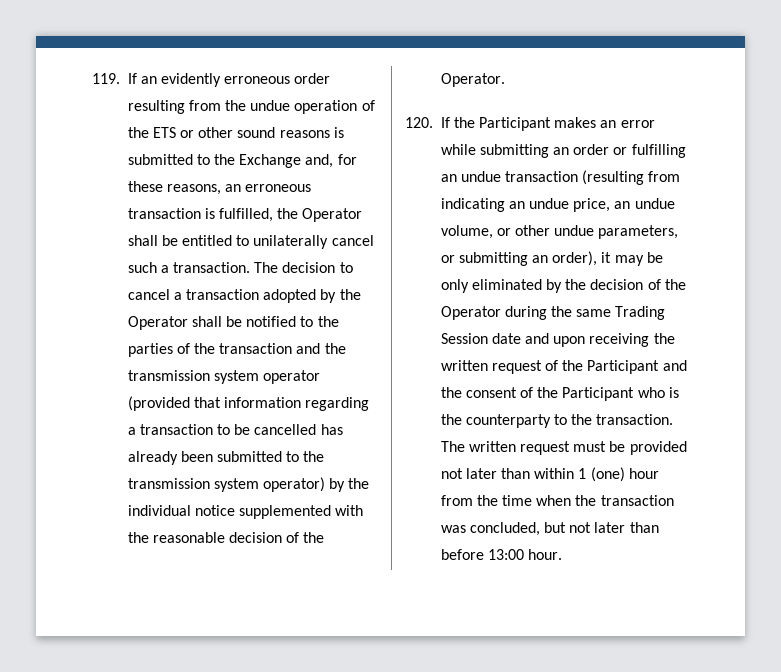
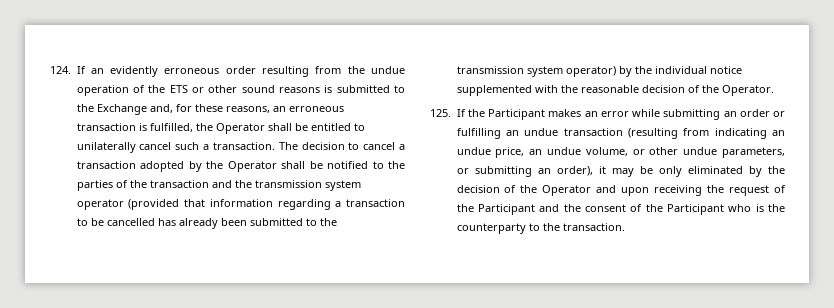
[92,73,120,84] 119. -> [50,66,71,74] 124.
[405,117,433,128] 120. -> [430,109,451,117] 125.
[504,306,666,320] [440,333,521,344] during the same Trading Session date -> (592, 190) none
[440,360,488,371] written -> (725, 189) none
[440,441,687,455] [440,467,659,482] [440,495,674,506] [440,522,659,536] [440,549,563,560] The written request must be provided not later than within 1 (one) hour from the time when the transaction was concluded, but not later than before 13:00 hour. -> (625, 227) none

